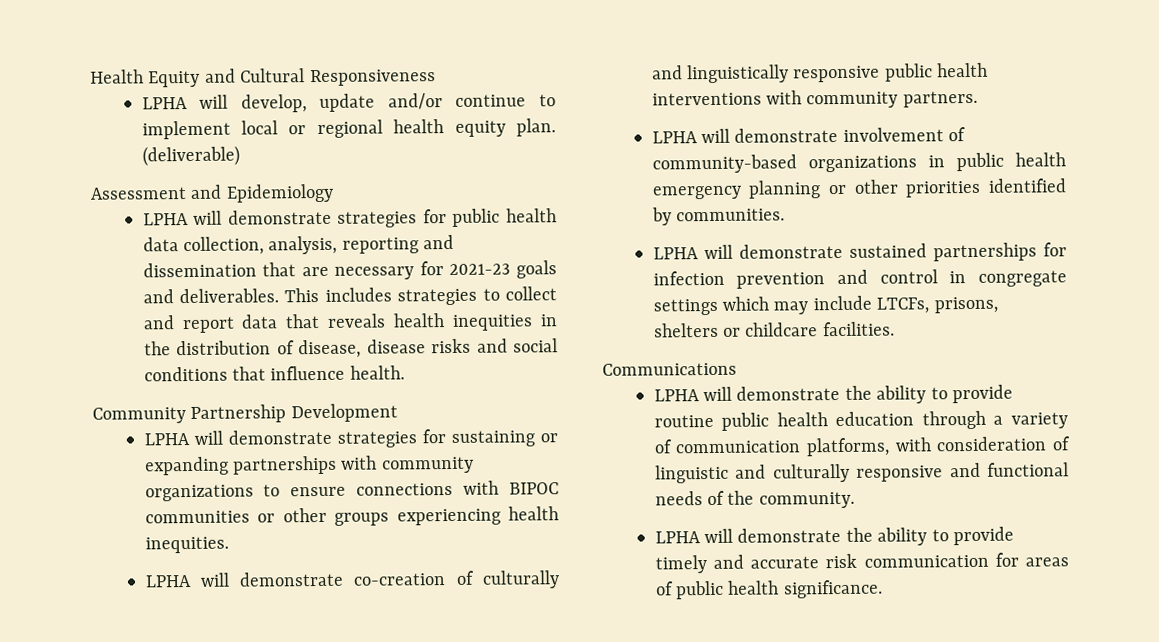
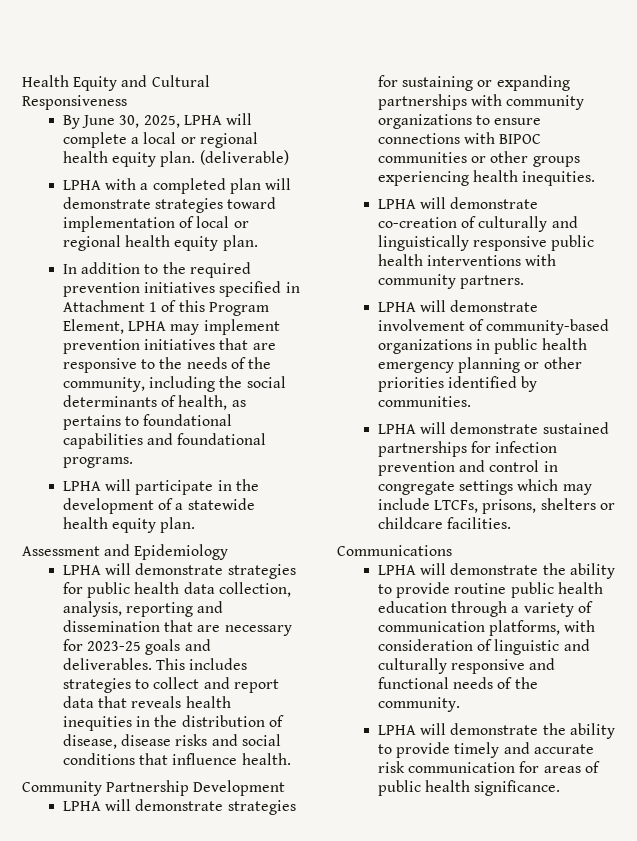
[141,93,556,113] [141,120,231,140] LPHA will develop, update and/or continue to implement -> [62,113,252,129] [62,132,140,148] By June 30, 2025, LPHA will complete a
(240, 156) none -> [62,178,291,194] [62,197,277,213] [62,216,249,232] [62,235,258,251] [62,262,251,278] [62,281,300,297] [62,300,269,316] [62,319,280,335] [62,338,276,354] [62,357,271,373] [62,376,286,392] [62,395,246,410] [62,414,233,430] [62,433,267,449] [62,457,133,468] [62,479,259,495] [62,498,255,514] [62,517,196,533] // LPHA with a completed plan will demonstrate strategies toward implementation of local or regional health equity plan. // In addition to the required prevention initiatives specified in Attachment 1 of this Program Element, LPHA may implement prevention initiatives that are responsive to the needs of the community, including the social determinants of health, as pertains to foundational capabilities and foundational programs. // LPHA will participate in the development of a statewide health equity plan.
[449,263,511,275] 2021-23 -> [87,641,142,651] 2023-25

